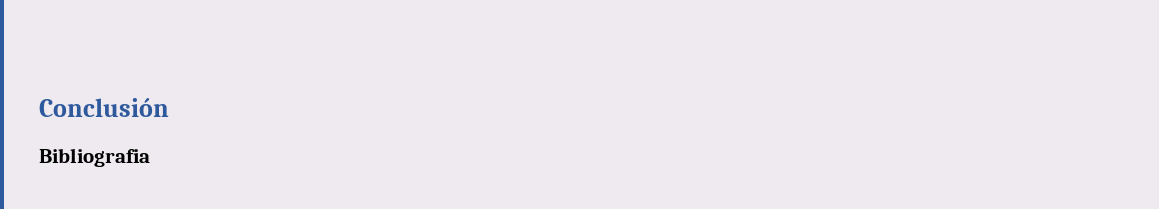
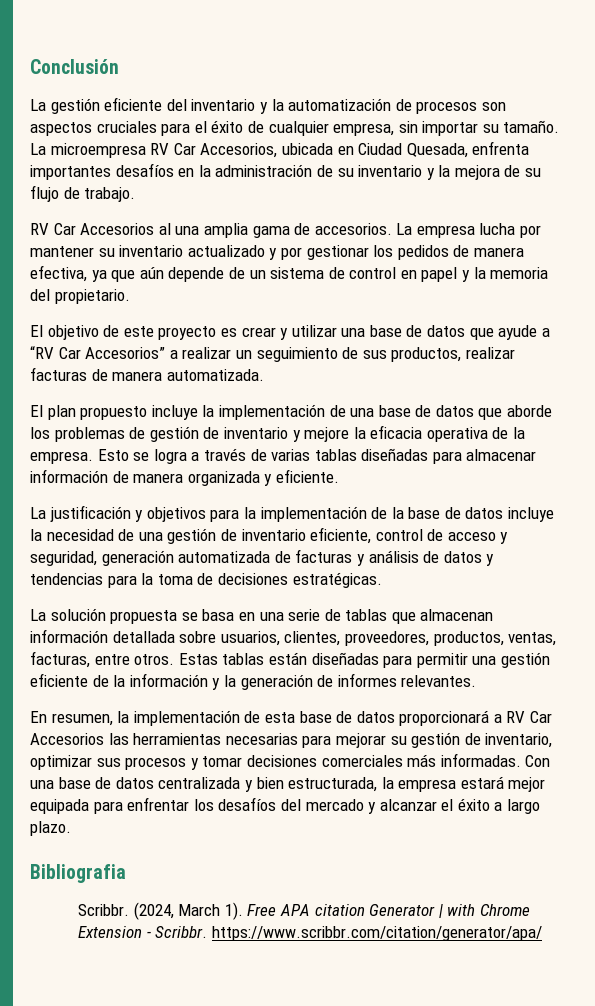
[39,148,150,167] Bibliografia -> [30,97,506,114] [30,120,560,136] [30,141,530,158] [30,163,542,180] [30,185,136,202] [30,223,542,238] [30,245,524,260] [30,265,549,282] [30,289,130,304] [30,325,550,340] [30,346,515,362] [30,367,264,381] [30,404,553,420] [30,425,526,442] [30,448,537,464] [30,469,339,486] [30,505,555,522] [30,527,509,544] [30,549,495,566] [30,572,382,588] [30,608,494,624] [30,629,557,646] [30,651,550,668] [30,673,477,690] [30,710,553,726] [30,732,553,748] [30,753,551,770] [30,776,546,792] [30,797,541,814] [30,821,71,836] [30,864,126,883] [78,902,530,920] [78,926,542,941] La gestión eficiente del inventario y la automatización de procesos son aspectos cruciales para el éxito de cualquier empresa, sin importar su tamaño. La microempresa RV Car Accesorios, ubicada en Ciudad Quesada, enfrenta importantes desafíos en la administración de su inventario y la mejora de su flujo de trabajo. // RV Car Accesorios al una amplia gama de accesorios. La empresa lucha por mantener su inventario actualizado y por gestionar los pedidos de manera efectiva, ya que aún depende de un sistema de control en papel y la memoria del propietario. // El objetivo de este proyecto es crear y utilizar una base de datos que ayude a “RV Car Accesorios” a realizar un seguimiento de sus productos, realizar facturas de manera automatizada. // El plan propuesto incluye la implementación de una base de datos que aborde los problemas de gestión de inventario y mejore la eficacia operativa de la empresa. Esto se logra a través de varias tablas diseñadas para almacenar información de manera organizada y eficiente. // La justificación y objetivos para la implementación de la base de datos incluye la necesidad de una gestión de inventario eficiente, control de acceso y seguridad, generación automatizada de facturas y análisis de datos y tendencias para la toma de decisiones estratégicas. // La solución propuesta se basa en una serie de tablas que almacenan información detallada sobre usuarios, clientes, proveedores, productos, ventas, facturas, entre otros. Estas tablas están diseñadas para permitir una gestión eficiente de la información y la generación de informes relevantes. // En resumen, la implementación de esta base de datos proporcionará a RV Car Accesorios las herramientas necesarias para mejorar su gestión de inventario, optimizar sus procesos y tomar decisiones comerciales más informadas. Con una base de datos centralizada y bien estructurada, la empresa estará mejor equipada para enfrentar los desafíos del mercado y alcanzar el éxito a largo plazo. // Bibliografia // Scribbr. (2024, March 1). Free APA citation Generator | with Chrome Extension - Scribbr. https://www.scribbr.com/citation/generator/apa/

